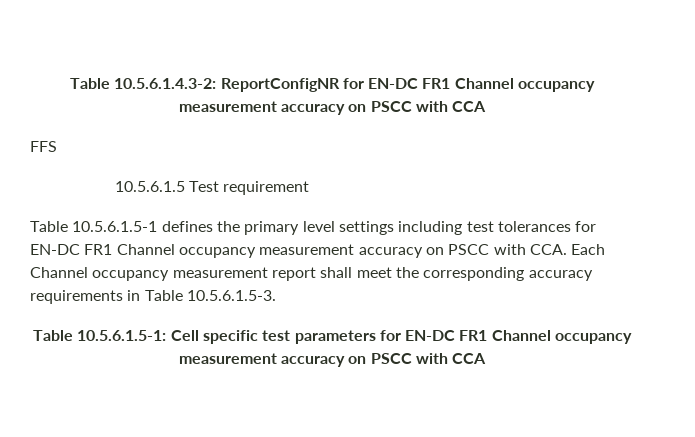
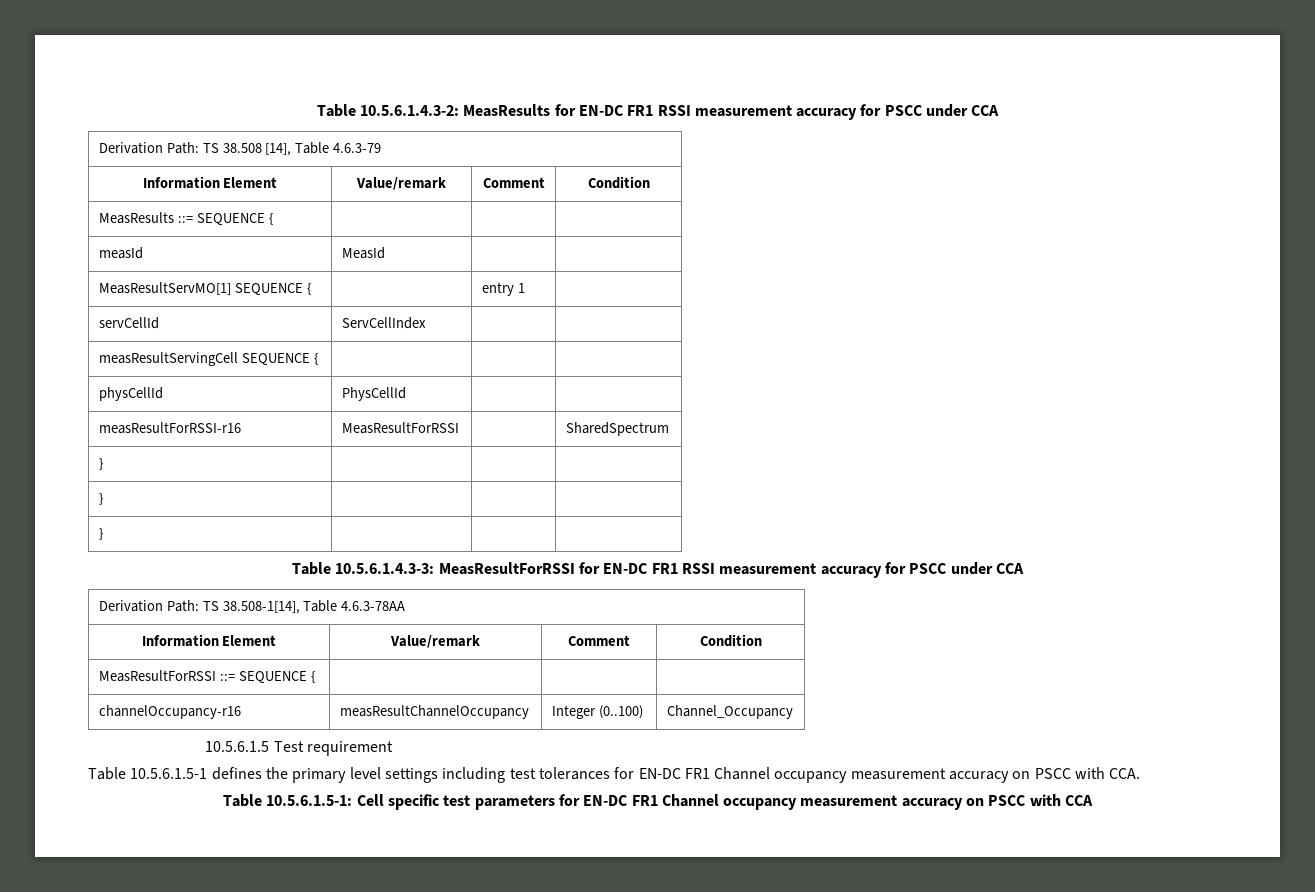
[220,78,596,92] [178,101,487,115] [30,141,57,152] ReportConfigNR for EN-DC FR1 Channel occupancy measurement accuracy on PSCC with CCA // FFS -> [463,104,1000,120] [98,142,382,156] [142,176,278,189] [356,177,446,190] [482,177,545,188] [587,176,650,189] [98,212,273,226] [98,247,143,259] [341,247,385,259] [98,282,311,296] [481,282,525,296] [98,317,159,329] [341,317,426,329] [98,352,318,366] [98,387,163,401] [341,387,406,401] [98,422,241,434] [341,422,459,434] [565,422,669,436] [98,458,103,470] [98,493,103,505] [98,528,103,540] [292,562,1024,578] [98,600,406,614] [141,634,277,647] [390,635,480,648] [568,635,630,646] [699,634,762,647] [98,670,315,684] [98,705,241,719] [339,705,529,719] [551,705,643,719] [666,705,793,719] MeasResults for EN-DC FR1 RSSI measurement accuracy for PSCC under CCA // Derivation Path: TS 38.508 [14], Table 4.6.3-79 // Information Element | Value/remark | Comment | Condition // MeasResults ::= SEQUENCE { | | | // measId | MeasId | | // MeasResultServMO[1] SEQUENCE { | | entry 1 | // servCellId | ServCellIndex | | // measResultServingCell SEQUENCE { | | | // physCellId | PhysCellId | | // measResultForRSSI-r16 | MeasResultForRSSI | | SharedSpectrum // } | | | // } | | | // } | | | // Table 10.5.6.1.4.3-3: MeasResultForRSSI for EN-DC FR1 RSSI measurement accuracy for PSCC under CCA // Derivation Path: TS 38.508-1[14], Table 4.6.3-78AA // Information Element | Value/remark | Comment | Condition // MeasResultForRSSI ::= SEQUENCE { | | | // channelOccupancy-r16 | measResultChannelOccupancy | Integer (0..100) | Channel_Occupancy
[571,244,606,255] [30,267,593,281] [30,290,276,304] Each Channel occupancy measurement report shall meet the corresponding accuracy requirements in Table 10.5.6.1.5-3. -> (1141, 773) none

